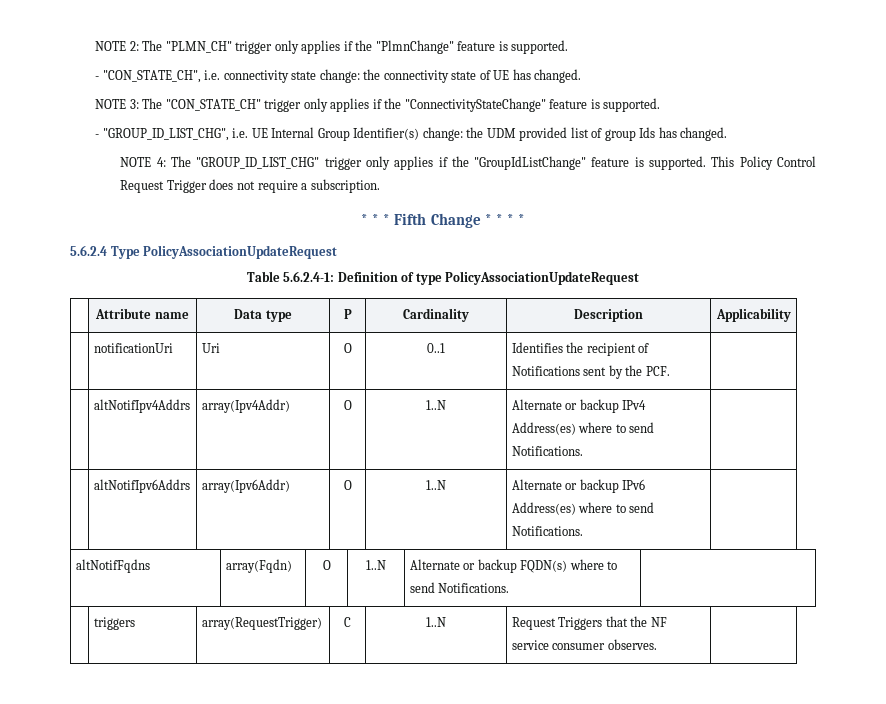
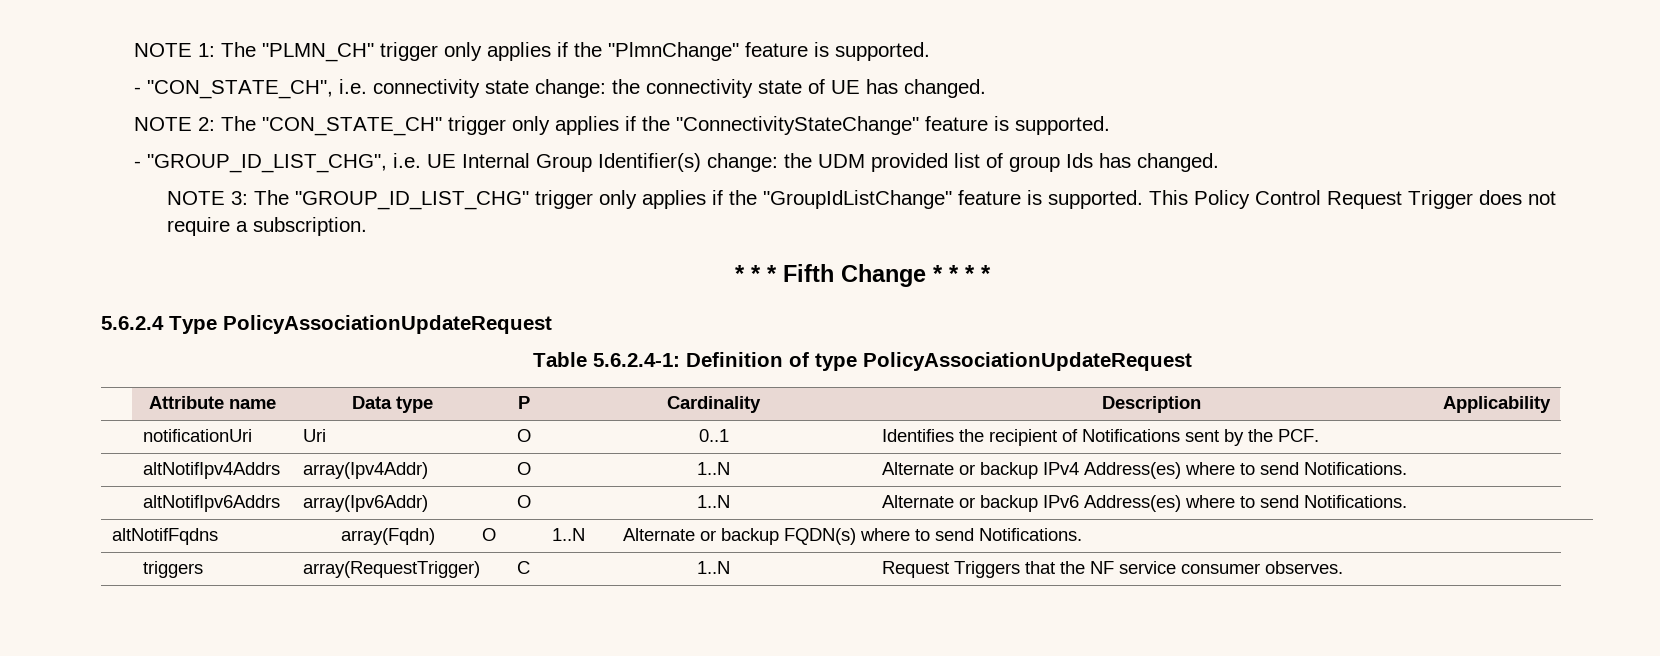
[95,41,139,51] NOTE 2: -> [134,43,216,57] NOTE 1:
[129,99,139,109] 3: -> [198,117,216,131] 2:
[156,157,166,167] 4: -> [231,191,249,205] 3:

